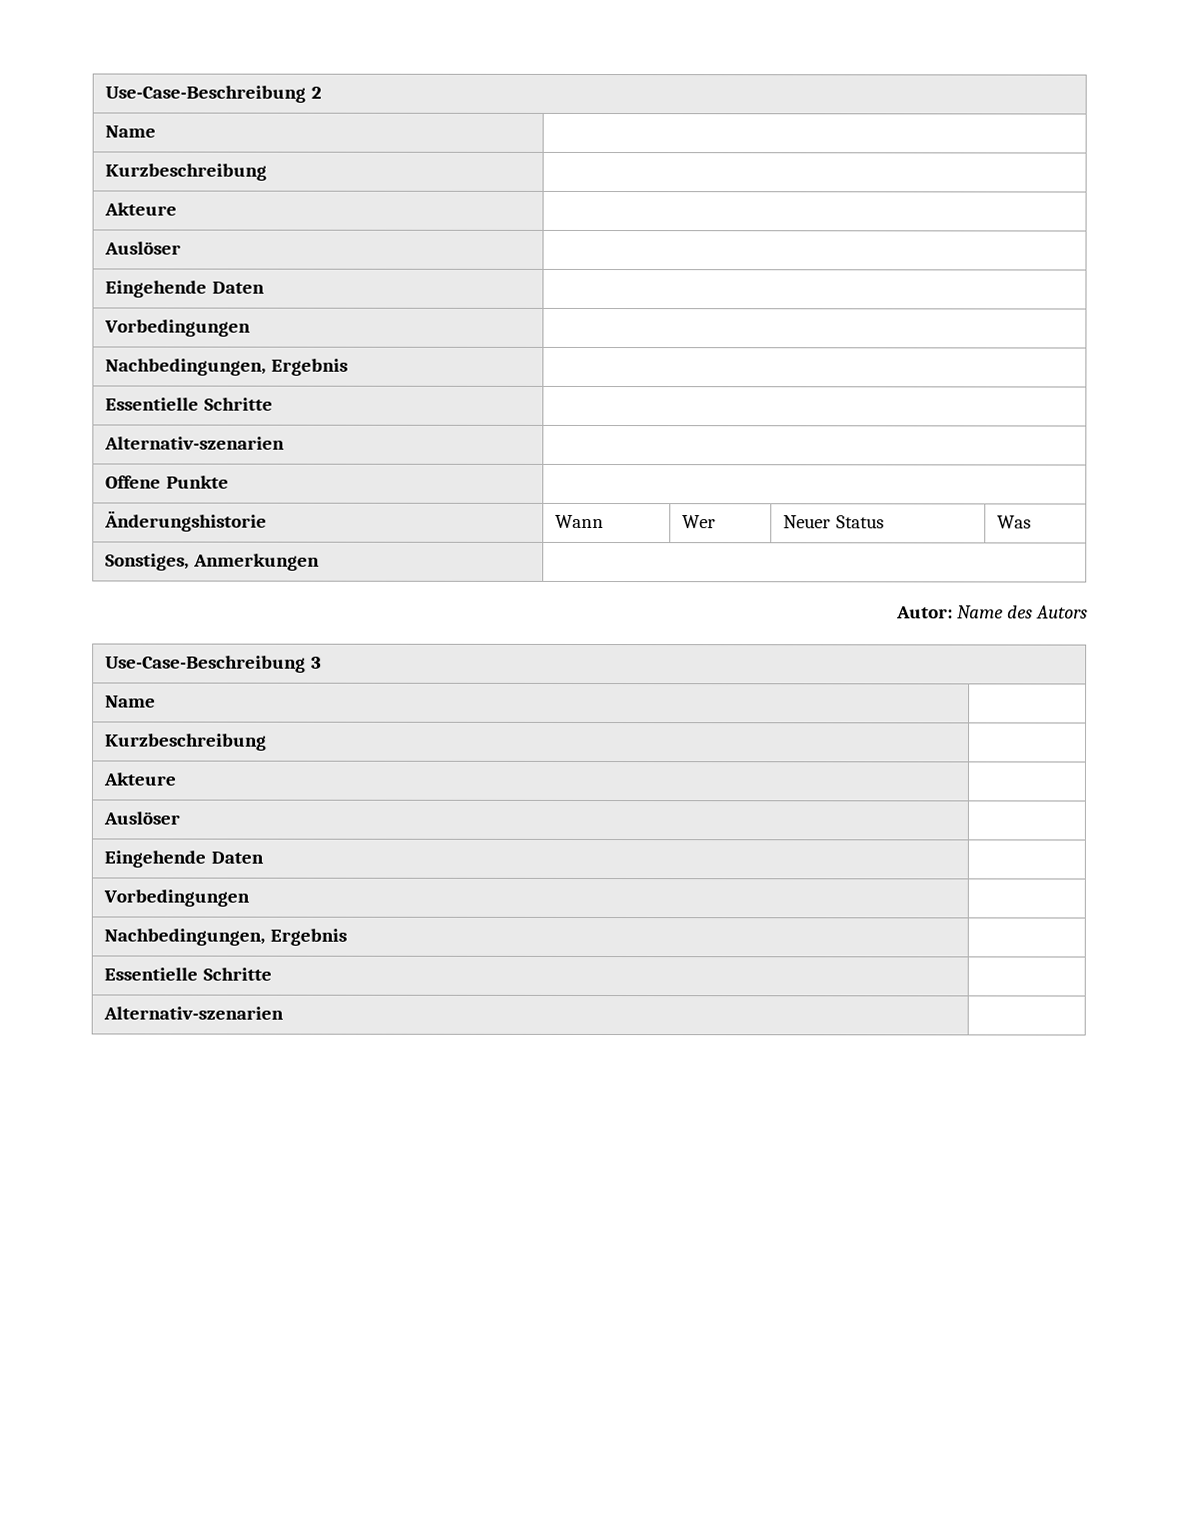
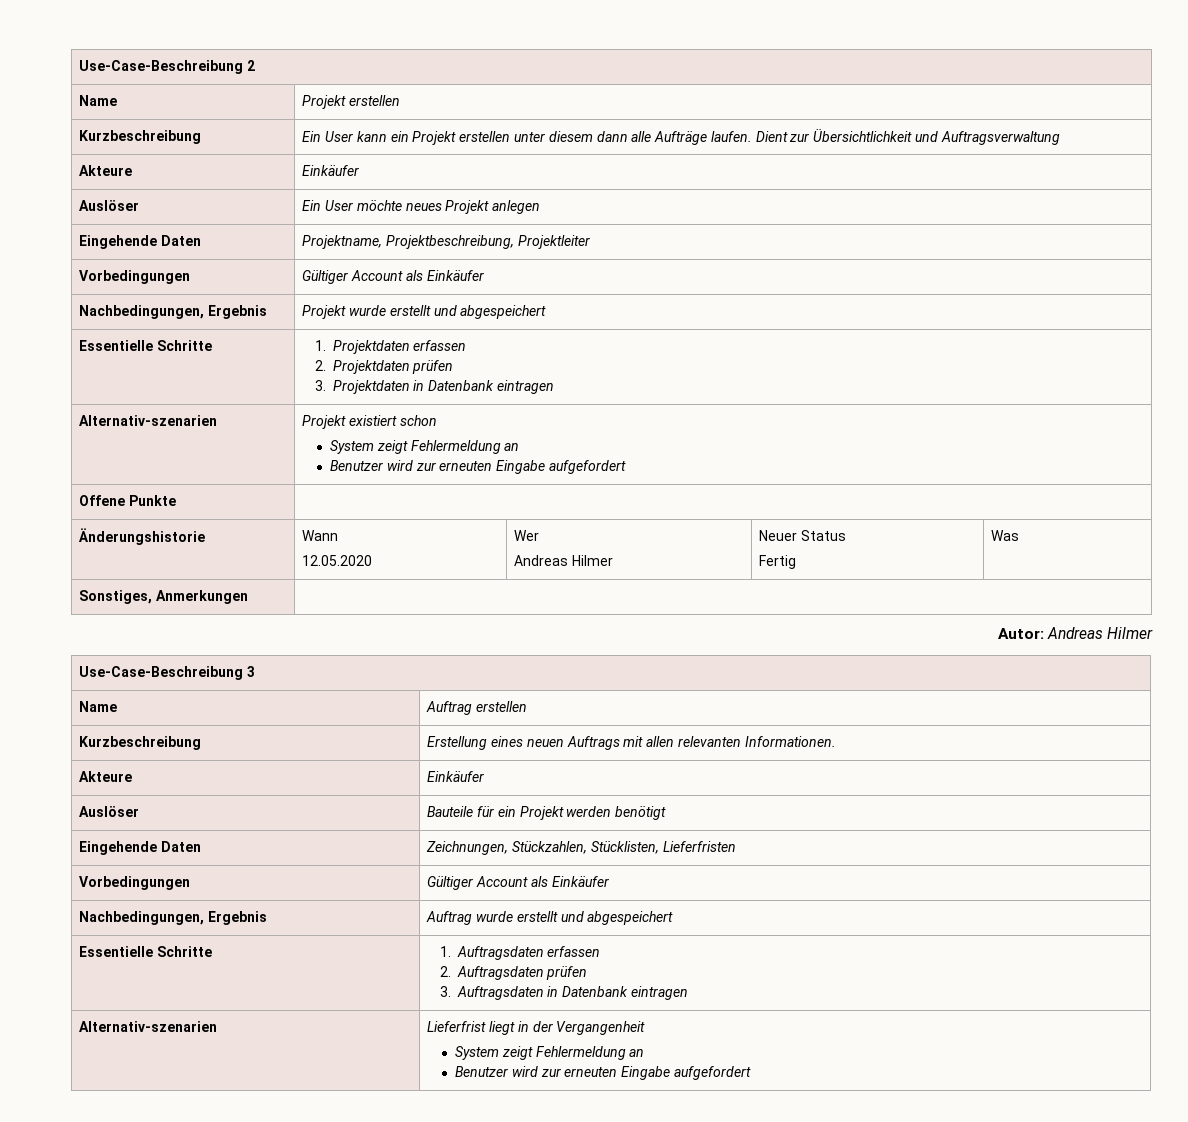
[105,163,268,181] [104,202,178,216] [104,241,182,255] [105,280,265,298] [104,319,252,337] [105,358,348,376] [105,397,273,411] [104,436,286,450] // Kurzbeschreibung | // Akteure | // Auslöser | // Eingehende Daten | // Vorbedingungen | // Nachbedingungen, Ergebnis | // Essentielle Schritte | // Alternativ-szenarien | -> [302,95,401,109] [79,130,202,144] [302,128,1060,145] [79,165,133,176] [302,165,360,176] [79,200,140,211] [302,200,541,214] [79,235,202,249] [302,235,590,249] [79,270,191,284] [302,270,484,284] [79,305,268,319] [302,305,547,319] [79,340,213,351] [314,340,467,354] [314,360,454,374] [314,380,554,394] [79,415,218,426] [302,415,437,429] [330,440,520,454] [330,460,626,474] Projekt erstellen // Kurzbeschreibung | Ein User kann ein Projekt erstellen unter diesem dann alle Aufträge laufen. Dient zur Übersichtlichkeit und Auftragsverwaltung // Akteure | Einkäufer // Auslöser | Ein User möchte neues Projekt anlegen // Eingehende Daten | Projektname, Projektbeschreibung, Projektleiter // Vorbedingungen | Gültiger Account als Einkäufer // Nachbedingungen, Ergebnis | Projekt wurde erstellt und abgespeichert // Essentielle Schritte | 1. Projektdaten erfassen // 2. Projektdaten prüfen // 3. Projektdaten in Datenbank eintragen // Alternativ-szenarien | Projekt existiert schon // System zeigt Fehlermeldung an // Benutzer wird zur erneuten Eingabe aufgefordert
(605, 521) none -> [302,555,373,566] // 12.05.2020
(717, 522) none -> [514,555,614,566] // Andreas Hilmer
(884, 522) none -> [759,555,797,569] // Fertig
[956,605,1088,619] Name des Autors -> [1046,627,1153,639] Andreas Hilmer
[105,733,268,751] [103,772,177,786] [103,811,181,825] [104,850,264,868] [103,889,251,907] [104,928,347,946] [104,967,272,981] [103,1006,285,1020] // Kurzbeschreibung | // Akteure | // Auslöser | // Eingehende Daten | // Vorbedingungen | // Nachbedingungen, Ergebnis | // Essentielle Schritte | // Alternativ-szenarien | -> [426,701,528,715] [79,736,202,750] [427,736,836,750] [79,771,133,782] [427,771,485,782] [79,806,140,817] [427,806,667,820] [79,841,202,855] [426,841,736,855] [79,876,191,890] [427,876,609,890] [79,911,268,925] [426,911,674,925] [79,946,213,957] [439,946,601,960] [439,966,588,980] [439,986,688,1000] [79,1021,218,1032] [427,1021,646,1035] [455,1046,645,1060] [455,1066,751,1080] Auftrag erstellen // Kurzbeschreibung | Erstellung eines neuen Auftrags mit allen relevanten Informationen. // Akteure | Einkäufer // Auslöser | Bauteile für ein Projekt werden benötigt // Eingehende Daten | Zeichnungen, Stückzahlen, Stücklisten, Lieferfristen // Vorbedingungen | Gültiger Account als Einkäufer // Nachbedingungen, Ergebnis | Auftrag wurde erstellt und abgespeichert // Essentielle Schritte | 1. Auftragsdaten erfassen // 2. Auftragsdaten prüfen // 3. Auftragsdaten in Datenbank eintragen // Alternativ-szenarien | Lieferfrist liegt in der Vergangenheit // System zeigt Fehlermeldung an // Benutzer wird zur erneuten Eingabe aufgefordert

